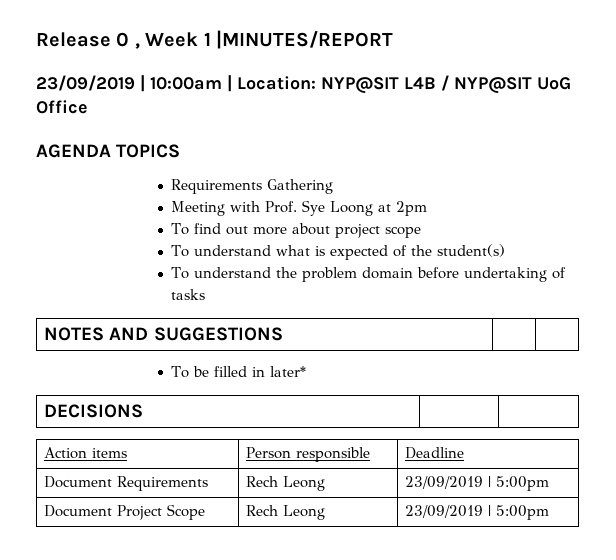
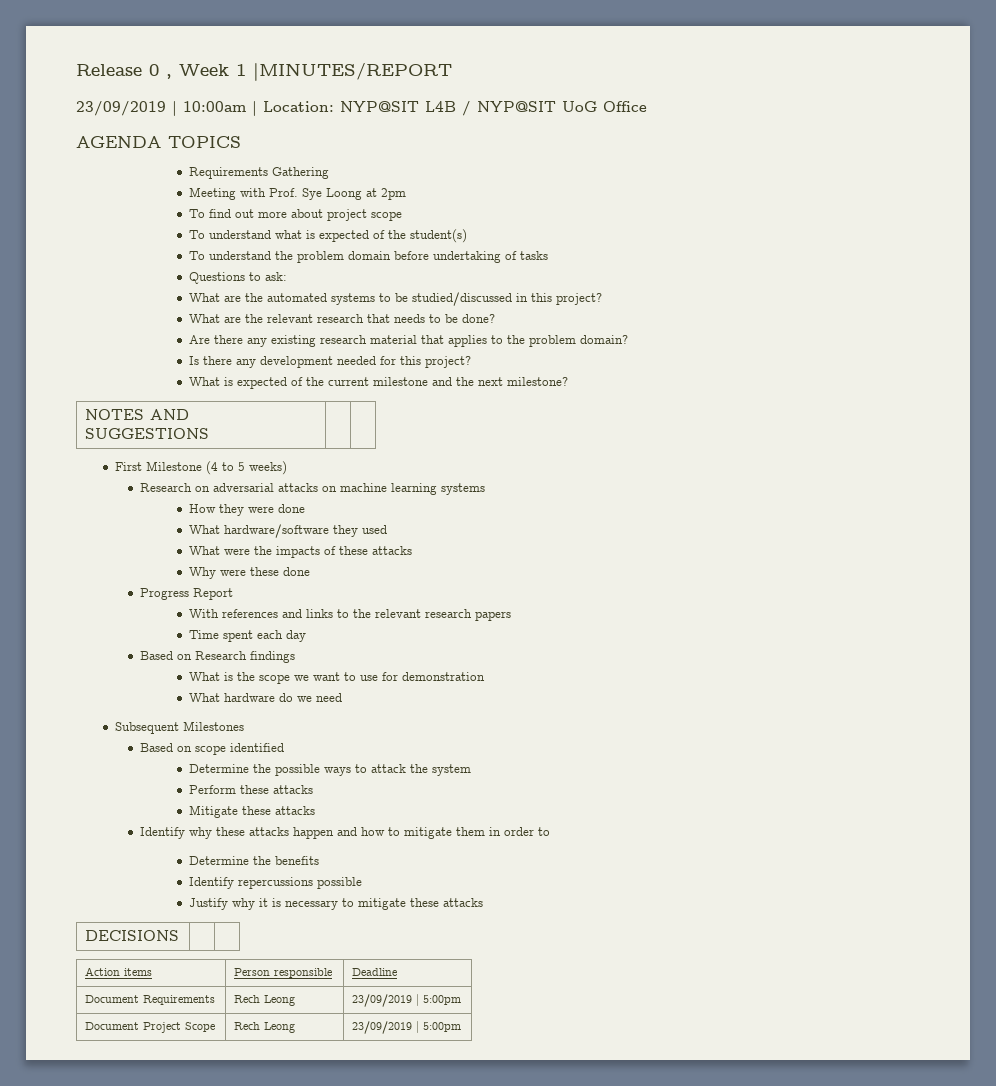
[44,327,283,341] [171,366,307,378] // NOTES AND SUGGESTIONS | | // To be filled in later* -> [189,272,288,284] [189,292,603,306] [189,314,496,323] [189,335,629,347] [189,356,472,368] [189,377,569,389] [85,409,190,420] [85,428,210,439] [114,461,287,475] [139,483,485,495] [189,504,306,516] [189,524,388,538] [189,546,413,558] [189,567,311,579] [139,588,233,600] [189,609,512,621] [189,630,307,642] [139,651,295,663] [189,672,486,684] [189,693,343,702] [114,721,244,734] [139,743,284,755] [189,764,472,776] [189,785,314,794] [189,805,316,818] [139,827,550,839] [189,856,320,865] [189,877,363,889] [189,898,484,910] // Questions to ask: // What are the automated systems to be studied/discussed in this project? // What are the relevant research that needs to be done? // Are there any existing research material that applies to the problem domain? // Is there any development needed for this project? // What is expected of the current milestone and the next milestone? // NOTES AND SUGGESTIONS | | // First Milestone (4 to 5 weeks) // Research on adversarial attacks on machine learning systems // How they were done // What hardware/software they used // What were the impacts of these attacks // Why were these done // Progress Report // With references and links to the relevant research papers // Time spent each day // Based on Research findings // What is the scope we want to use for demonstration // What hardware do we need // Subsequent Milestones // Based on scope identified // Determine the possible ways to attack the system // Perform these attacks // Mitigate these attacks // Identify why these attacks happen and how to mitigate them in order to // Determine the benefits // Identify repercussions possible // Justify why it is necessary to mitigate these attacks

